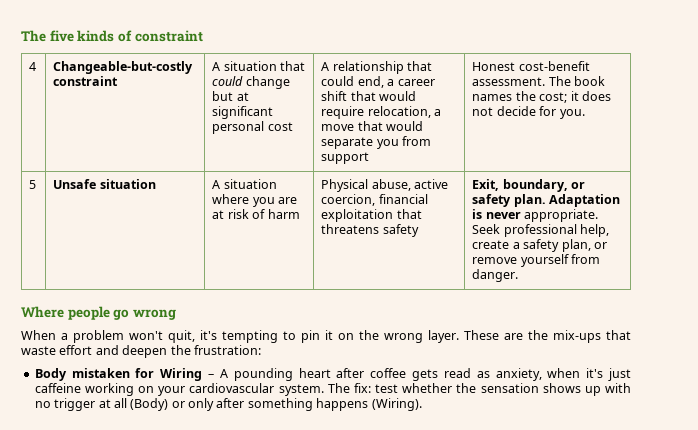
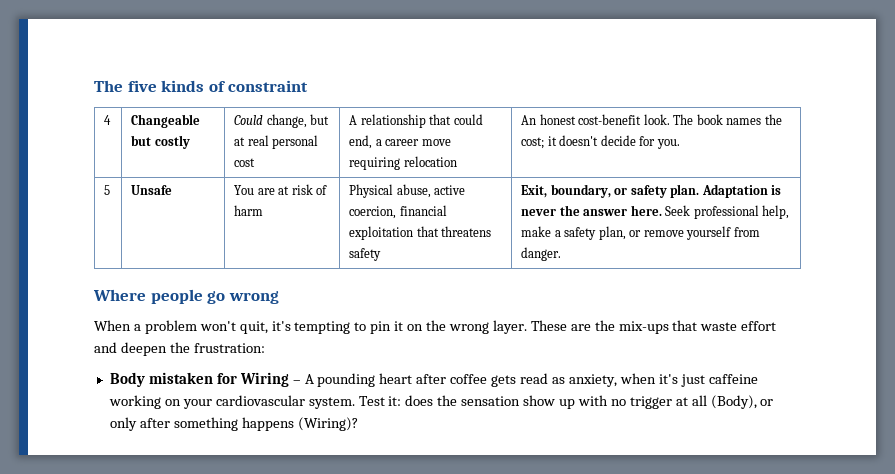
[53,61,194,74] [53,76,119,86] [212,61,306,71] [212,76,290,89] Changeable‑but‑costly constraint | A situation that could change -> [131,114,201,128] [131,135,190,149] [234,114,307,128] Changeable but costly | Could change,
[212,106,274,119] significant -> [247,135,269,146] real
[321,91,417,101] [321,106,442,119] [321,121,424,131] [321,136,432,149] [321,152,370,164] [472,61,590,71] [472,77,546,86] shift that would require relocation, a move that would separate you from support | Honest cost‑benefit assessment. -> [421,139,451,146] [349,156,457,170] [521,114,670,125] move requiring relocation | An honest cost-benefit look.
[581,91,611,101] [472,107,494,116] does not -> [559,135,599,146] doesn't
[99,179,156,189] [212,179,277,189] [212,194,275,207] situation | A situation where you -> [234,185,255,195] | You
[524,209,599,222] appropriate. -> [559,205,662,216] the answer here.
[472,240,510,249] create -> [521,226,552,237] make
[327,383,453,393] The fix: test whether -> [358,395,434,406] Test it: does
[542,383,581,393] shows -> [523,395,556,406] show
[130,398,169,411] (Body) -> [710,395,757,409] (Body),
[371,398,422,411] (Wiring). -> [297,417,358,431] (Wiring)?

